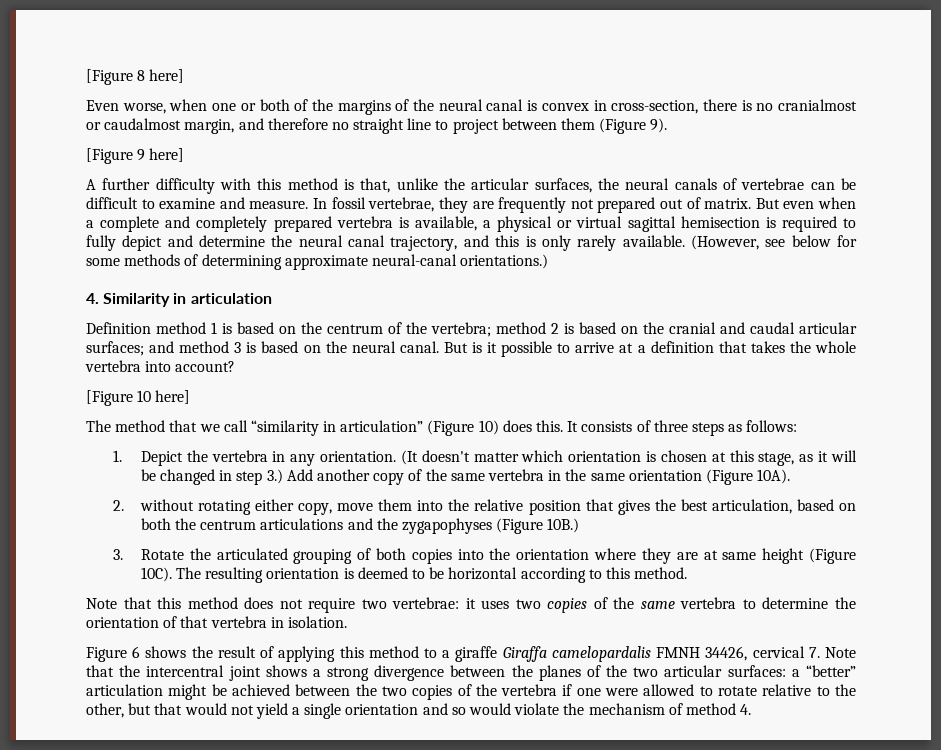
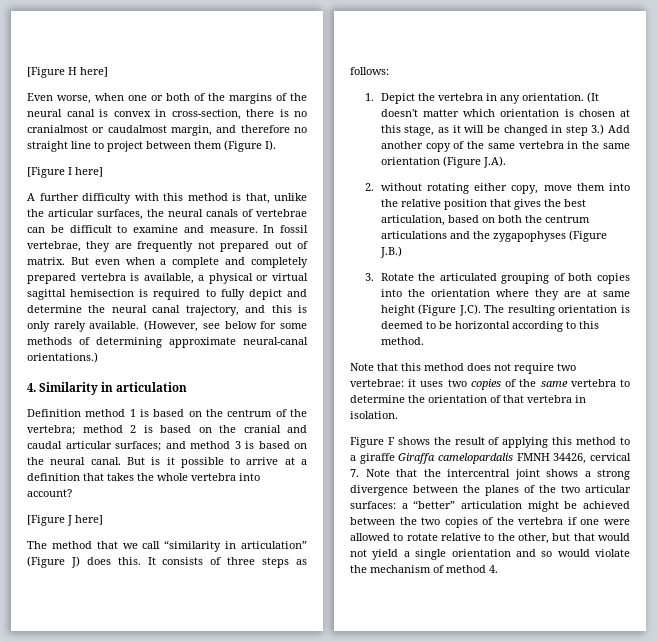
[86,69,146,85] [Figure 8 -> [27,67,77,78] [Figure H
[650,118,668,133] [86,148,146,164] 9). // [Figure 9 -> [265,140,276,151] [27,167,72,178] I). // [Figure I
[137,390,152,402] 10 -> [67,515,72,526] J
[478,420,499,435] 10) -> [70,556,80,568] J)
[757,469,791,484] 10A). -> [482,156,506,168] J.A).
[547,518,580,533] 10B.) -> [379,246,402,258] J.B.)
[140,567,172,582] 10C). -> [458,304,481,316] J.C).
[132,646,141,658] 6 -> [387,437,395,445] F

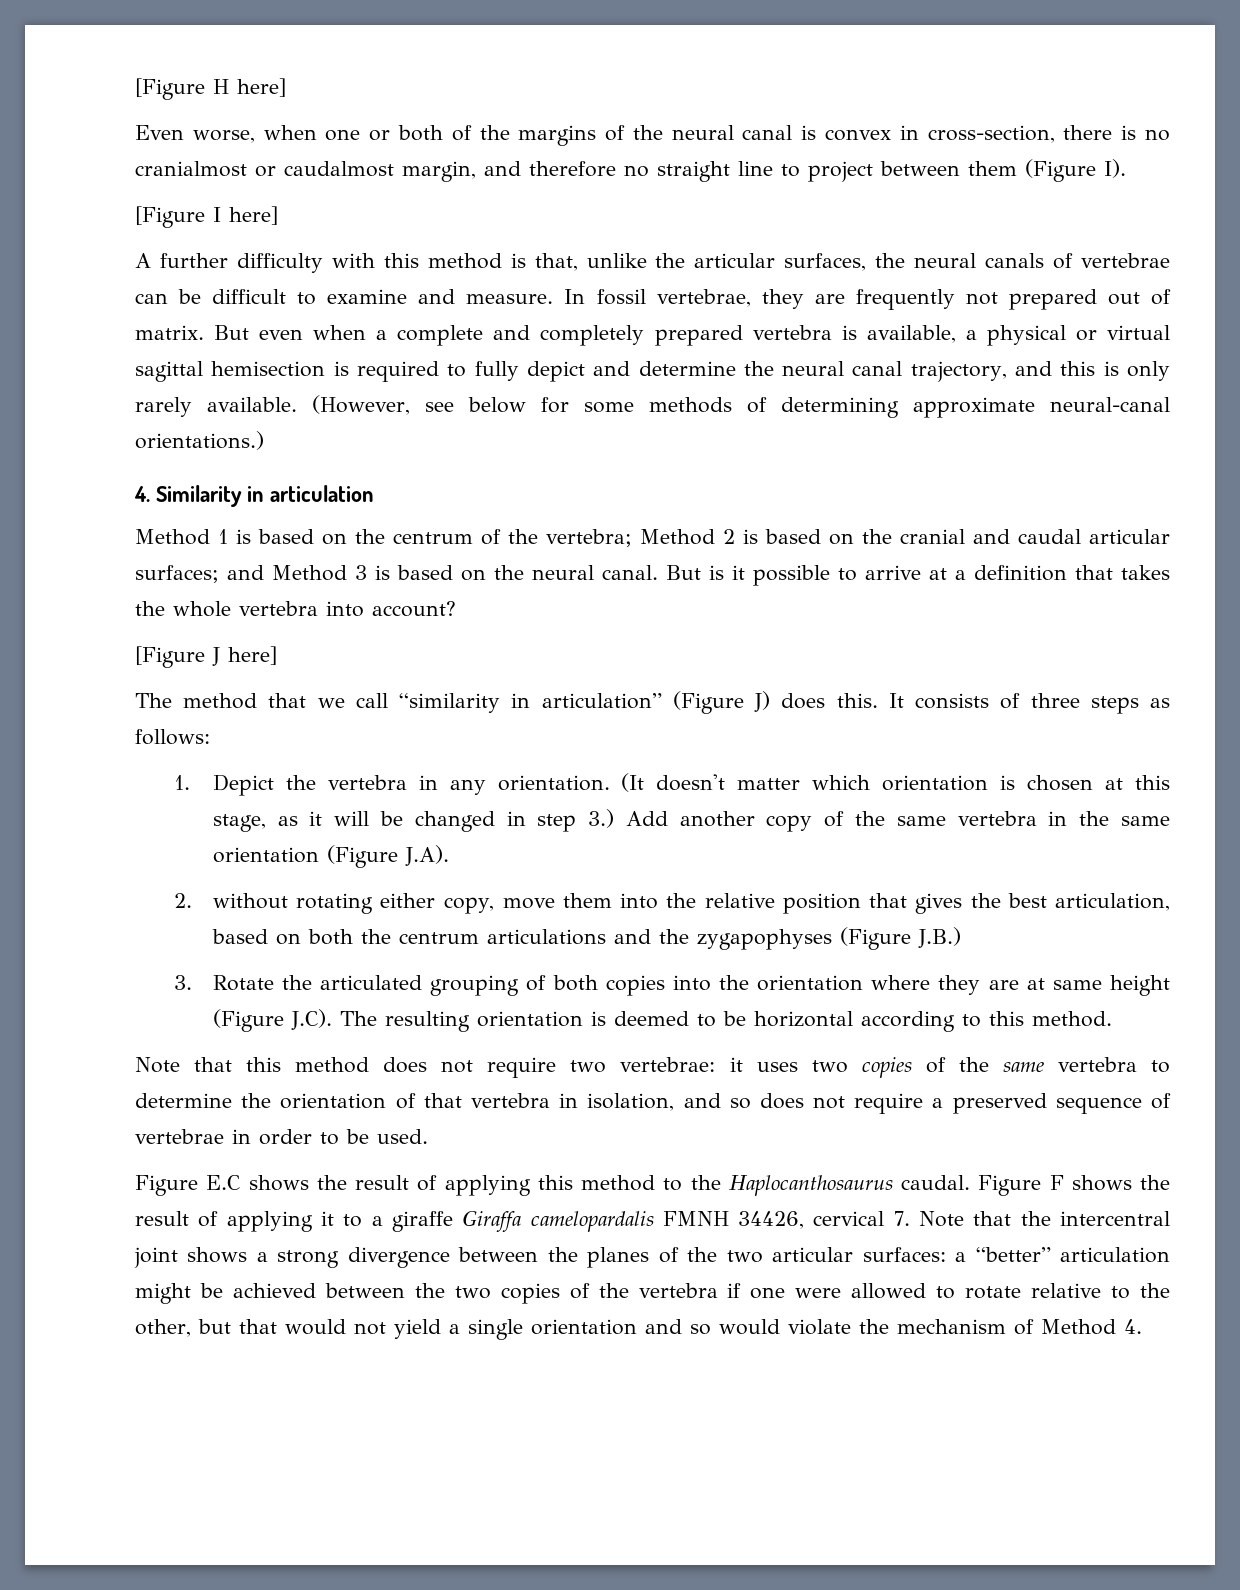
[27,409,126,417] Definition method -> [135,529,210,545] Method
[82,425,123,433] method -> [640,529,715,545] Method
[190,441,230,449] method -> [272,565,347,581] Method
[350,411,398,419] isolation. // -> [587,1093,1171,1114] [135,1129,428,1145] [135,1175,970,1196] isolation, and so does not require a preserved sequence of vertebrae in order to be used. // Figure E.C shows the result of applying this method to the Haplocanthosaurus caudal.
[552,437,617,445] this method -> [320,1211,334,1226] it
[446,565,486,573] method -> [1040,1319,1116,1335] Method

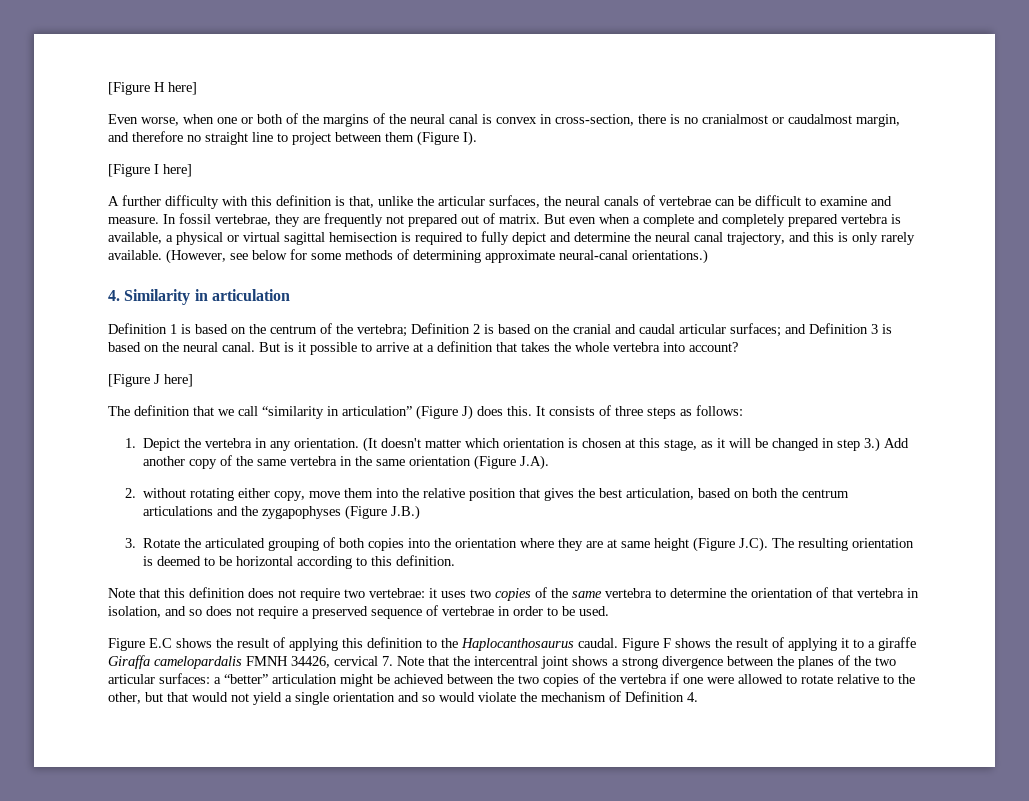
[427,253,502,269] method -> [276,195,332,206] definition
[135,529,210,545] Method -> [108,323,167,334] Definition
[640,529,715,545] Method -> [411,323,470,334] Definition
[272,565,347,581] Method -> [809,323,868,334] Definition
[183,693,258,709] method -> [134,405,190,416] definition
[1031,1011,1112,1027] method. -> [396,555,456,566] definition.
[295,1057,370,1073] method -> [189,587,245,598] definition
[581,1175,655,1191] method -> [367,637,423,648] definition
[1040,1319,1116,1335] Method -> [625,691,684,702] Definition

